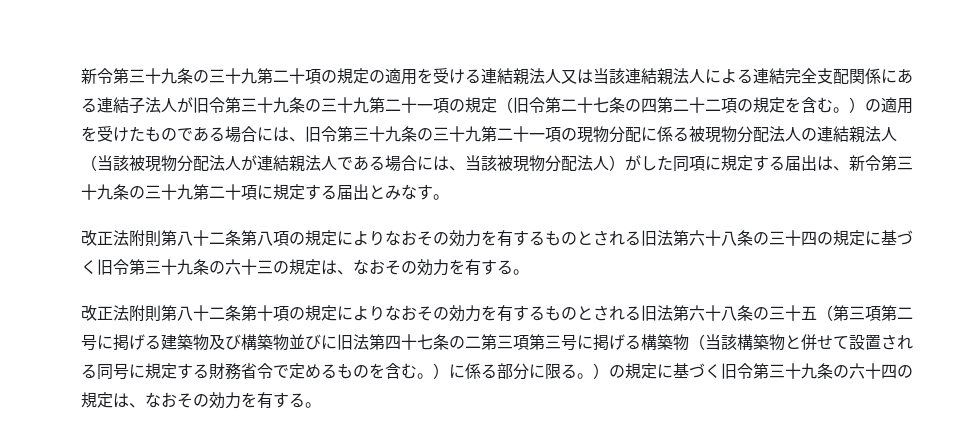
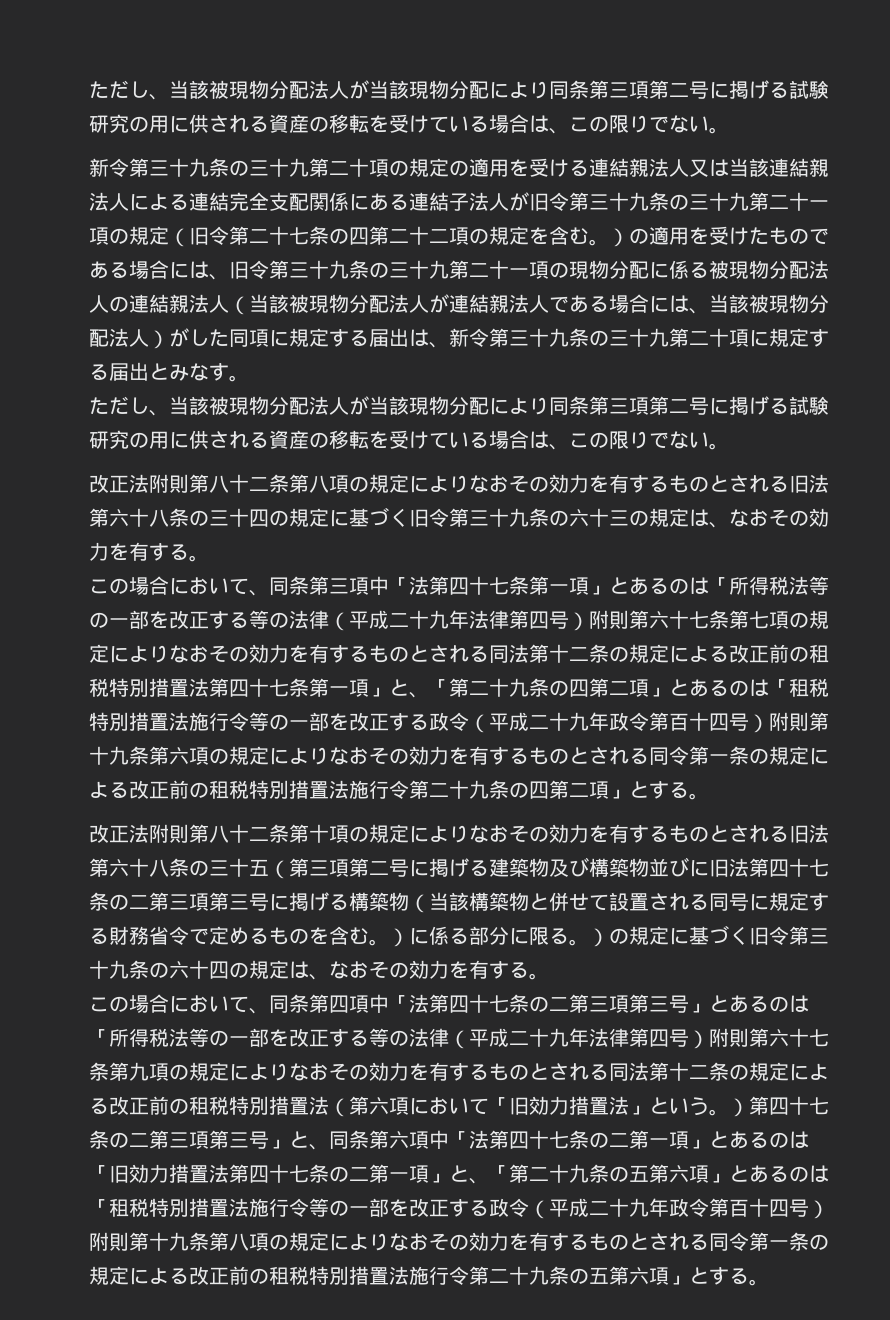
(80, 76) none -> [89,80,830,100] [89,114,730,134] ただし、当該被現物分配法人が当該現物分配により同条第三項第二号に掲げる試験研究の用に供される資産の移転を受けている場合は、この限りでない。 //
(449, 197) none -> [89,396,830,416] [89,430,730,450] // ただし、当該被現物分配法人が当該現物分配により同条第三項第二号に掲げる試験研究の用に供される資産の移転を受けている場合は、この限りでない。
(529, 272) none -> [89,576,830,596] [89,610,830,631] [89,644,830,663] [89,678,830,698] [89,712,830,733] [89,746,830,765] [89,780,710,800] // この場合において、同条第三項中「法第四十七条第一項」とあるのは「所得税法等の一部を改正する等の法律（平成二十九年法律第四号）附則第六十七条第七項の規定によりなおその効力を有するものとされる同法第十二条の規定による改正前の租税特別措置法第四十七条第一項」と、「第二十九条の四第二項」とあるのは「租税特別措置法施行令等の一部を改正する政令（平成二十九年政令第百十四号）附則第十九条第六項の規定によりなおその効力を有するものとされる同令第一条の規定による改正前の租税特別措置法施行令第二十九条の四第二項」とする。
(321, 405) none -> [89,994,810,1014] [89,1028,830,1049] [89,1062,830,1081] [89,1096,830,1117] [89,1130,810,1150] [89,1164,830,1184] [89,1198,830,1219] [89,1232,830,1251] [89,1266,770,1286] // この場合において、同条第四項中「法第四十七条の二第三項第三号」とあるのは「所得税法等の一部を改正する等の法律（平成二十九年法律第四号）附則第六十七条第九項の規定によりなおその効力を有するものとされる同法第十二条の規定による改正前の租税特別措置法（第六項において「旧効力措置法」という。）第四十七条の二第三項第三号」と、同条第六項中「法第四十七条の二第一項」とあるのは「旧効力措置法第四十七条の二第一項」と、「第二十九条の五第六項」とあるのは「租税特別措置法施行令等の一部を改正する政令（平成二十九年政令第百十四号）附則第十九条第八項の規定によりなおその効力を有するものとされる同令第一条の規定による改正前の租税特別措置法施行令第二十九条の五第六項」とする。

